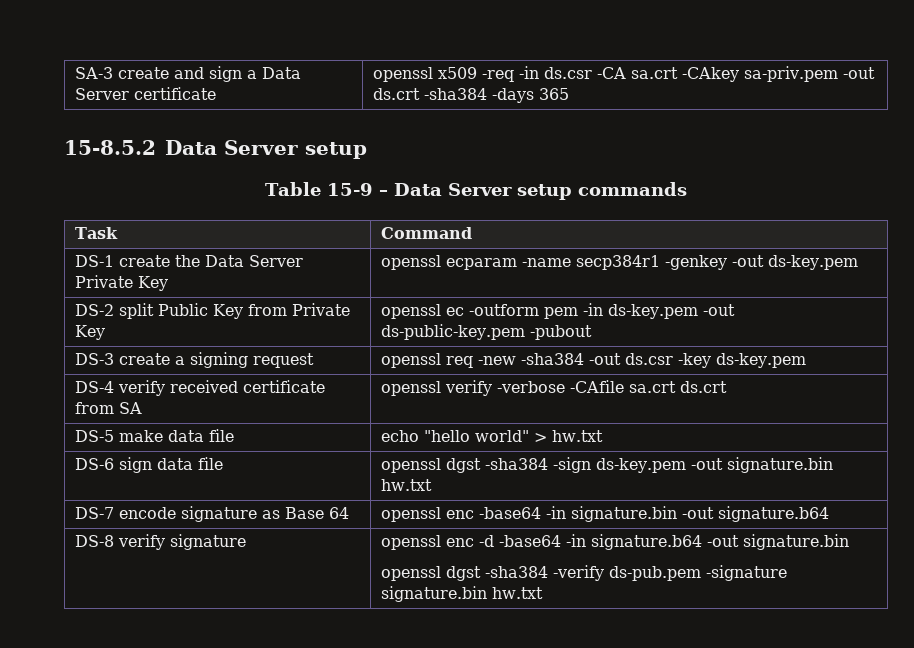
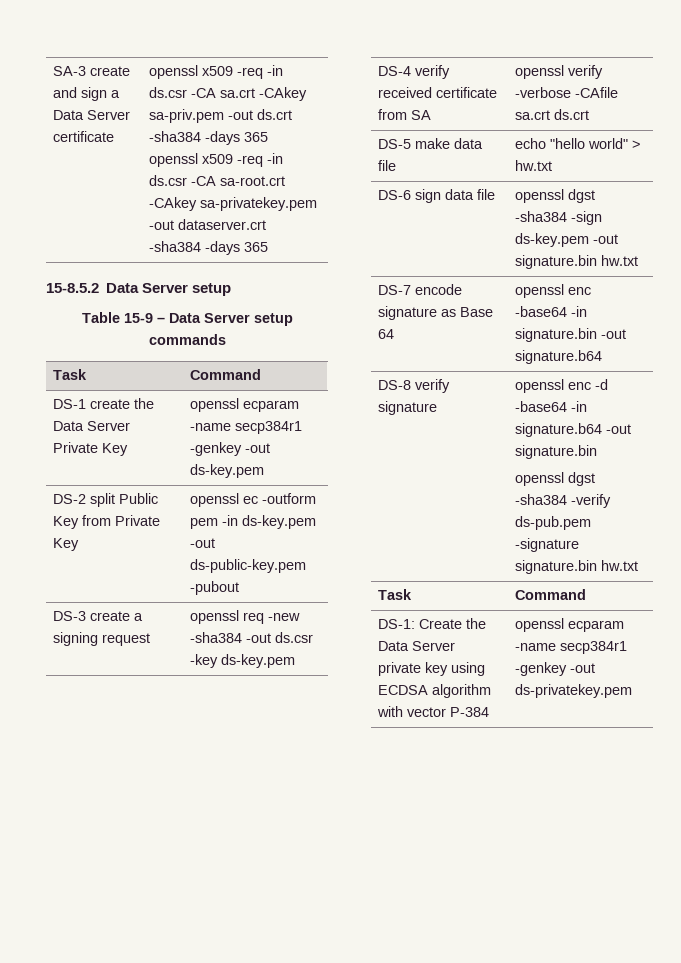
(570, 94) none -> [149,153,284,167] [149,175,286,186] [149,197,318,211] [149,219,267,230] [149,241,269,255] openssl x509 -req -in ds.csr -CA sa-root.crt -CAkey sa-privatekey.pem -out dataserver.crt -sha384 -days 365
(544, 593) none -> [378,589,413,600] [515,589,587,600] [378,618,487,629] [378,641,456,651] [378,662,486,676] [378,684,492,698] [377,706,490,717] [515,618,625,632] [515,641,628,654] [515,662,596,676] [515,684,633,698] // Task | Command // DS-1: Create the Data Server private key using ECDSA algorithm with vector P-384 | openssl ecparam -name secp384r1 -genkey -out ds-privatekey.pem

